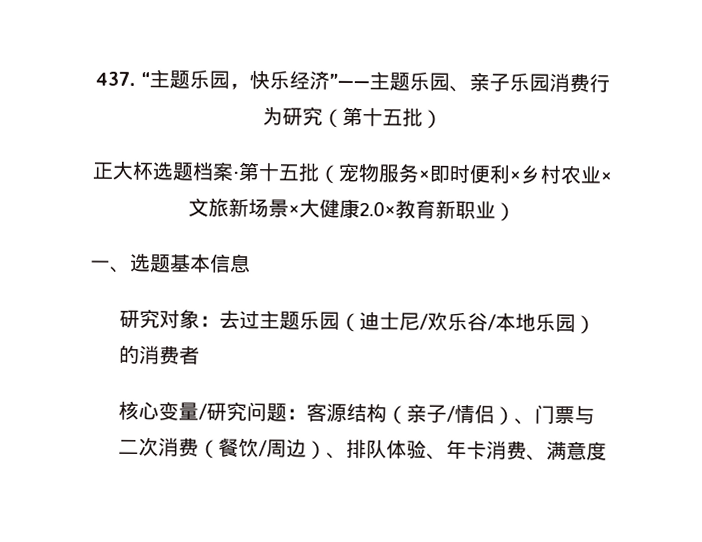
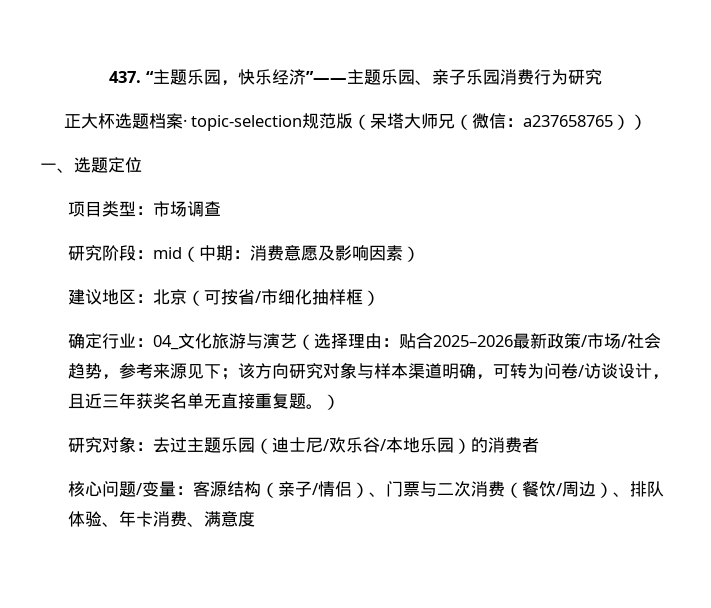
[322,106,443,129] （第十五批） -> (602, 77) none
[237,161,612,185] [187,197,516,222] [90,252,251,274] 第十五批（宠物服务×即时便利×乡村农业×文旅新场景×大健康2.0×教育新职业） // 一、选题基本信息 -> [191,113,648,131] [40,157,142,173] [67,201,221,217] [67,245,420,262] [67,289,380,306] [67,333,661,350] [67,362,669,380] [67,392,340,410] topic-selection规范版（呆塔大师兄（微信：a237658765）） // 一、选题定位 // 项目类型：市场调查 // 研究阶段：mid（中期：消费意愿及影响因素） // 建议地区：北京（可按省/市细化抽样框） // 确定行业：04_文化旅游与演艺（选择理由：贴合2025–2026最新政策/市场/社会趋势，参考来源见下；该方向研究对象与样本渠道明确，可转为问卷/访谈设计，且近三年获奖名单无直接重复题。）
[157,401,287,422] 变量/研究问题 -> [101,481,176,497] 问题/变量

